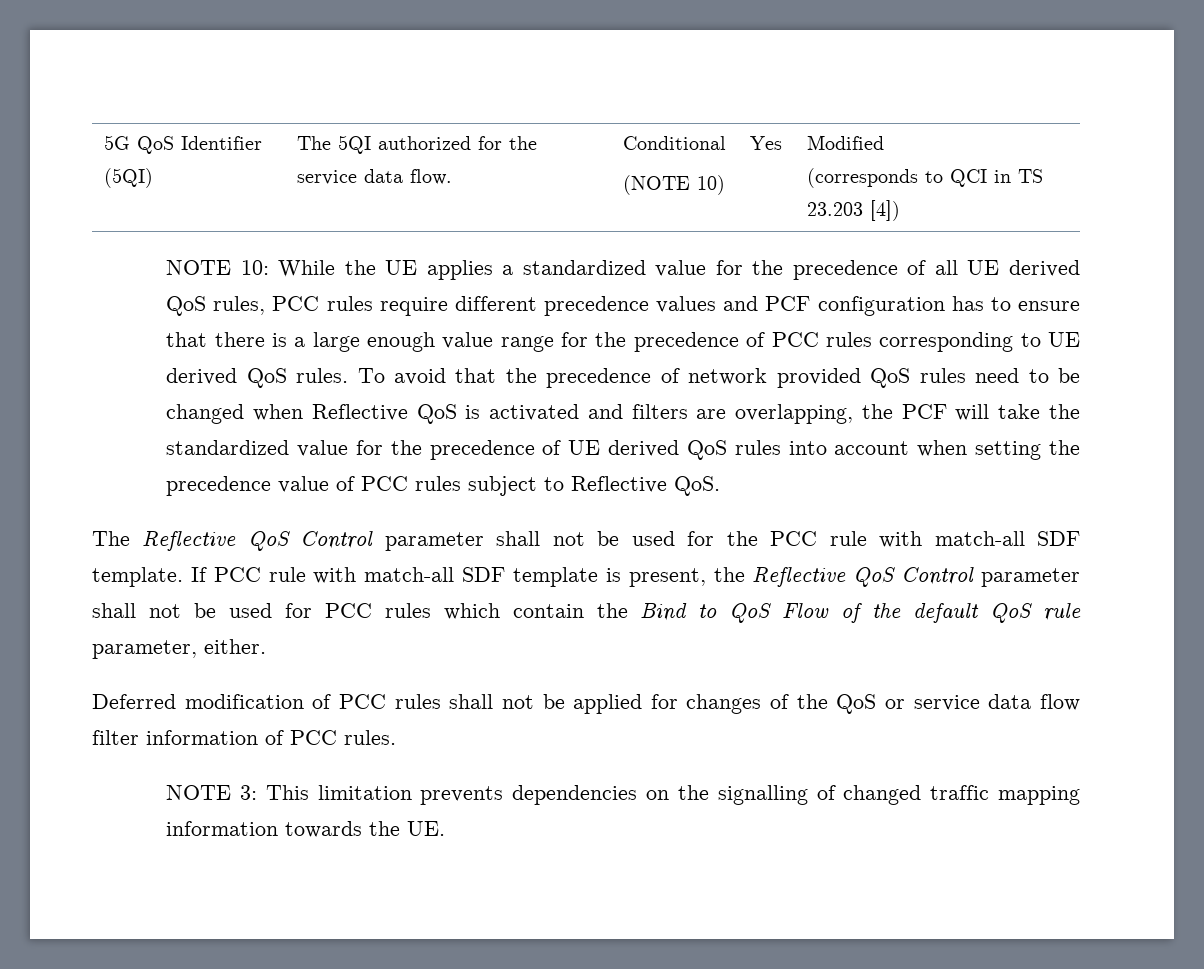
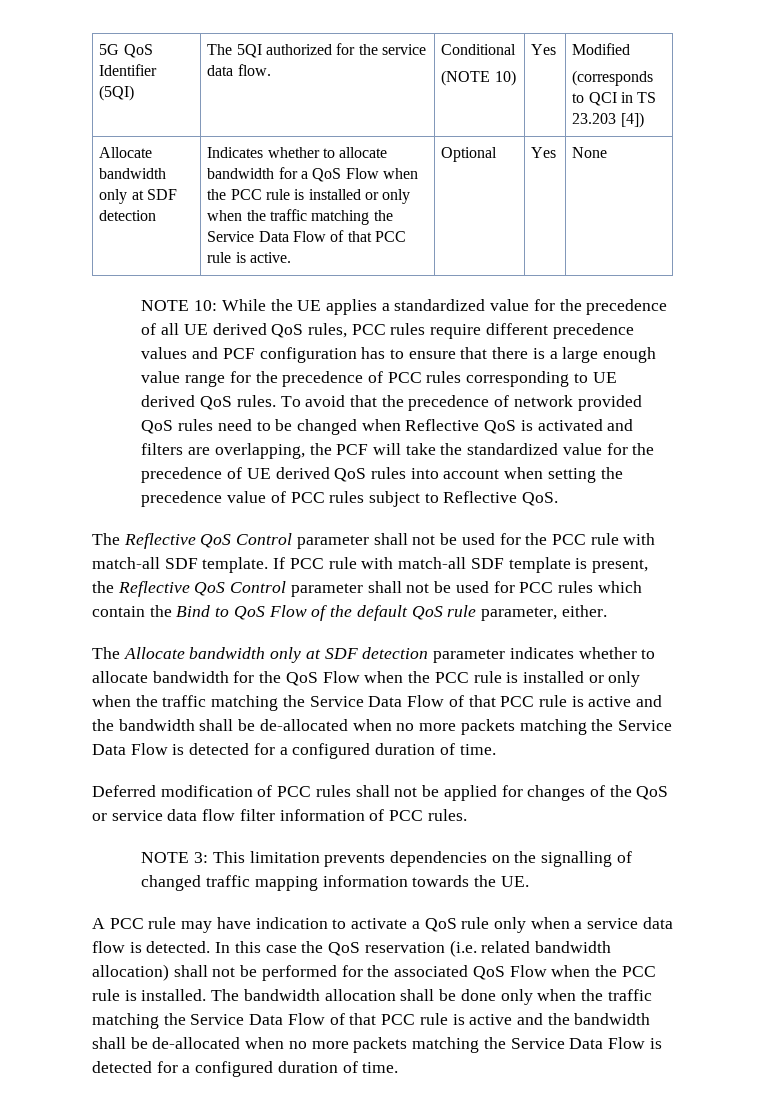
(900, 210) none -> [99,147,153,158] [99,168,167,179] [99,189,178,204] [99,210,157,221] [207,147,388,158] [207,167,419,182] [207,189,411,204] [207,209,393,225] [207,230,407,242] [207,252,292,263] [441,147,498,162] [531,147,557,158] [572,147,608,158] // Allocate bandwidth only at SDF detection | Indicates whether to allocate bandwidth for a QoS Flow when the PCC rule is installed or only when the traffic matching the Service Data Flow of that PCC rule is active. | Optional | Yes | None
(266, 646) none -> [92,647,656,663] [92,671,641,687] [92,695,663,711] [92,719,672,735] [92,743,496,759] // The Allocate bandwidth only at SDF detection parameter indicates whether to allocate bandwidth for the QoS Flow when the PCC rule is installed or only when the traffic matching the Service Data Flow of that PCC rule is active and the bandwidth shall be de-allocated when no more packets matching the Service Data Flow is detected for a configured duration of time.
(446, 828) none -> [92,917,673,933] [92,940,611,957] [92,964,656,981] [92,989,652,1005] [92,1013,651,1029] [92,1037,662,1053] [92,1061,399,1077] // A PCC rule may have indication to activate a QoS rule only when a service data flow is detected. In this case the QoS reservation (i.e. related bandwidth allocation) shall not be performed for the associated QoS Flow when the PCC rule is installed. The bandwidth allocation shall be done only when the traffic matching the Service Data Flow of that PCC rule is active and the bandwidth shall be de-allocated when no more packets matching the Service Data Flow is detected for a configured duration of time.

